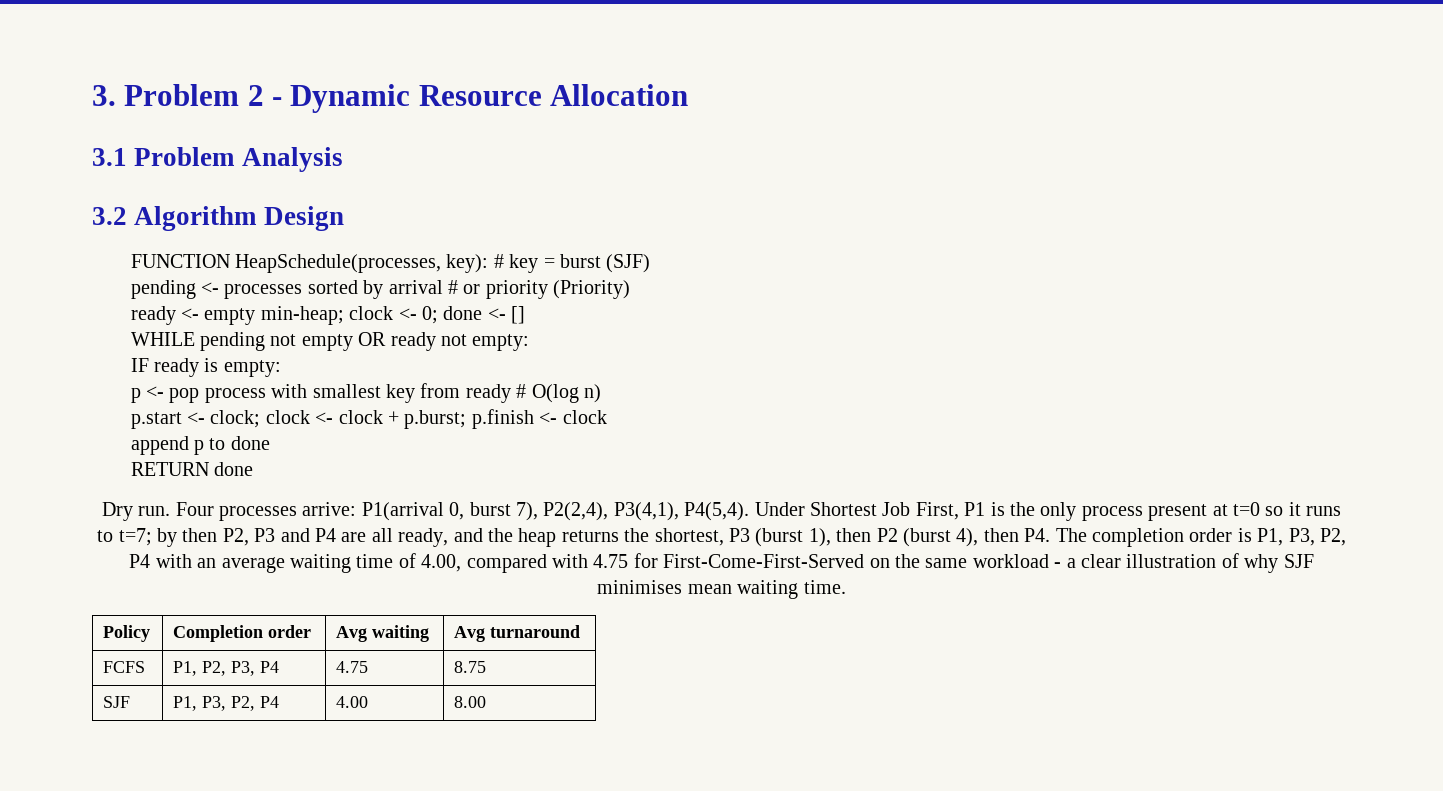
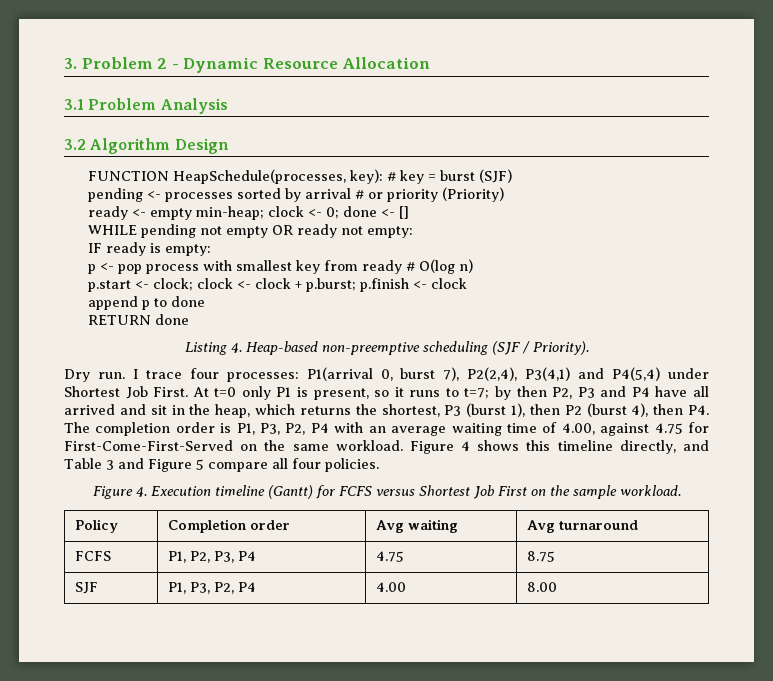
[101,502,357,521] Dry run. Four processes arrive: -> [184,341,589,355] [64,368,299,382] Listing 4. Heap-based non-preemptive scheduling (SJF / Priority). // Dry run. I trace four processes:
[613,502,1260,521] P3(4,1), P4(5,4). Under Shortest Job First, P1 is the only process present at t=0 -> [525,367,710,381] [64,386,369,400] P3(4,1) and P4(5,4) under Shortest Job First. At t=0 only P1 is present,
[341,528,557,547] are all ready, and the heap -> [655,386,709,397] [64,404,295,418] have all arrived and sit in the heap, which
[466,554,588,573] compared with -> [600,423,650,436] against
[972,553,1314,573] [597,580,846,599] workload - a clear illustration of why SJF minimises mean waiting time. -> [335,440,709,454] [64,458,379,472] [92,485,681,499] workload. Figure 4 shows this timeline directly, and Table 3 and Figure 5 compare all four policies. // Figure 4. Execution timeline (Gantt) for FCFS versus Shortest Job First on the sample workload.

